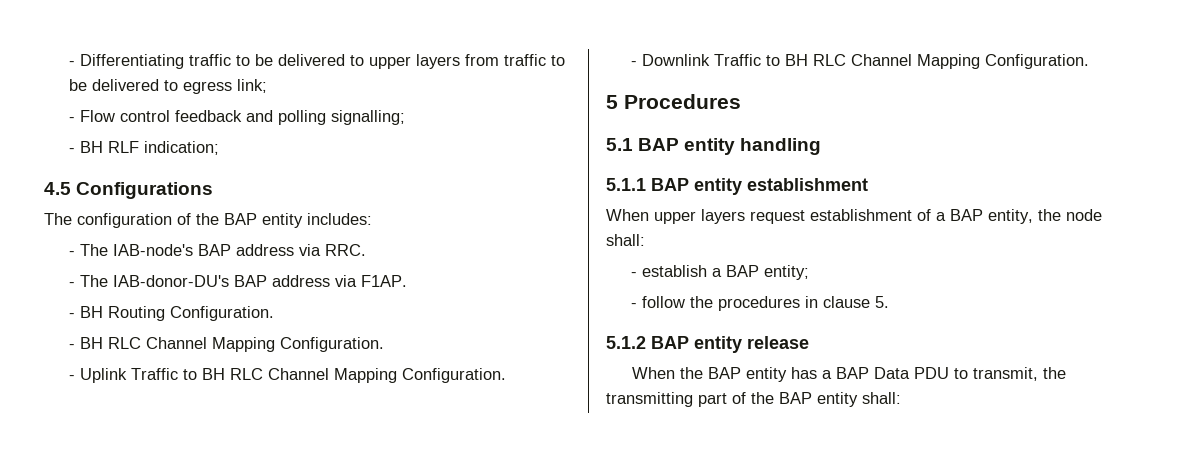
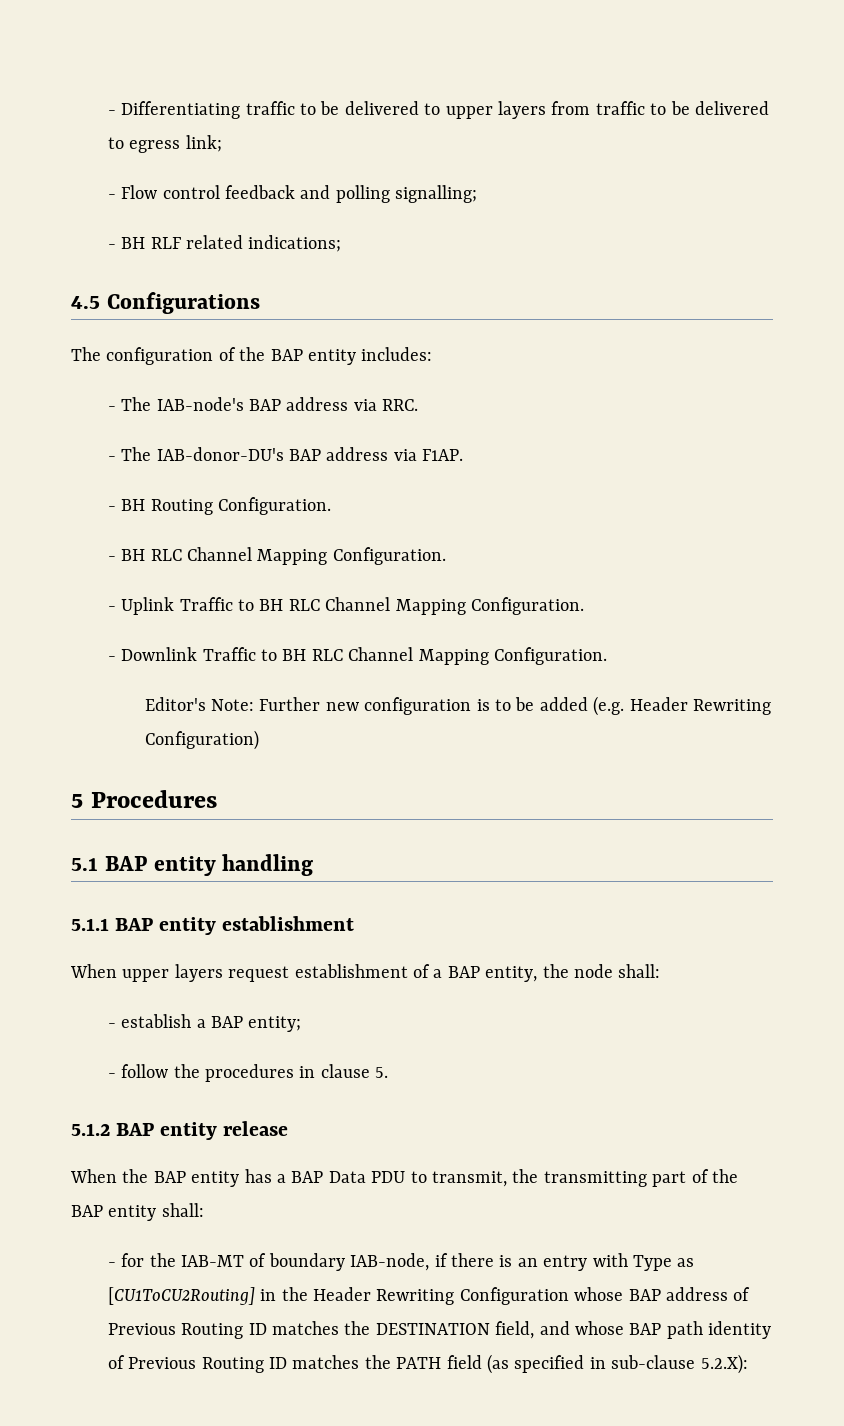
[144,141,220,155] indication; -> [185,235,342,252] related indications;
(1090, 61) none -> [144,696,771,716] [144,730,259,750] // Editor's Note: Further new configuration is to be added (e.g. Header Rewriting Configuration)
(901, 398) none -> [107,1253,695,1271] [107,1287,751,1305] [107,1321,772,1339] [107,1354,748,1374] // - for the IAB-MT of boundary IAB-node, if there is an entry with Type as [CU1ToCU2Routing] in the Header Rewriting Configuration whose BAP address of Previous Routing ID matches the DESTINATION field, and whose BAP path identity of Previous Routing ID matches the PATH field (as specified in sub-clause 5.2.X):

